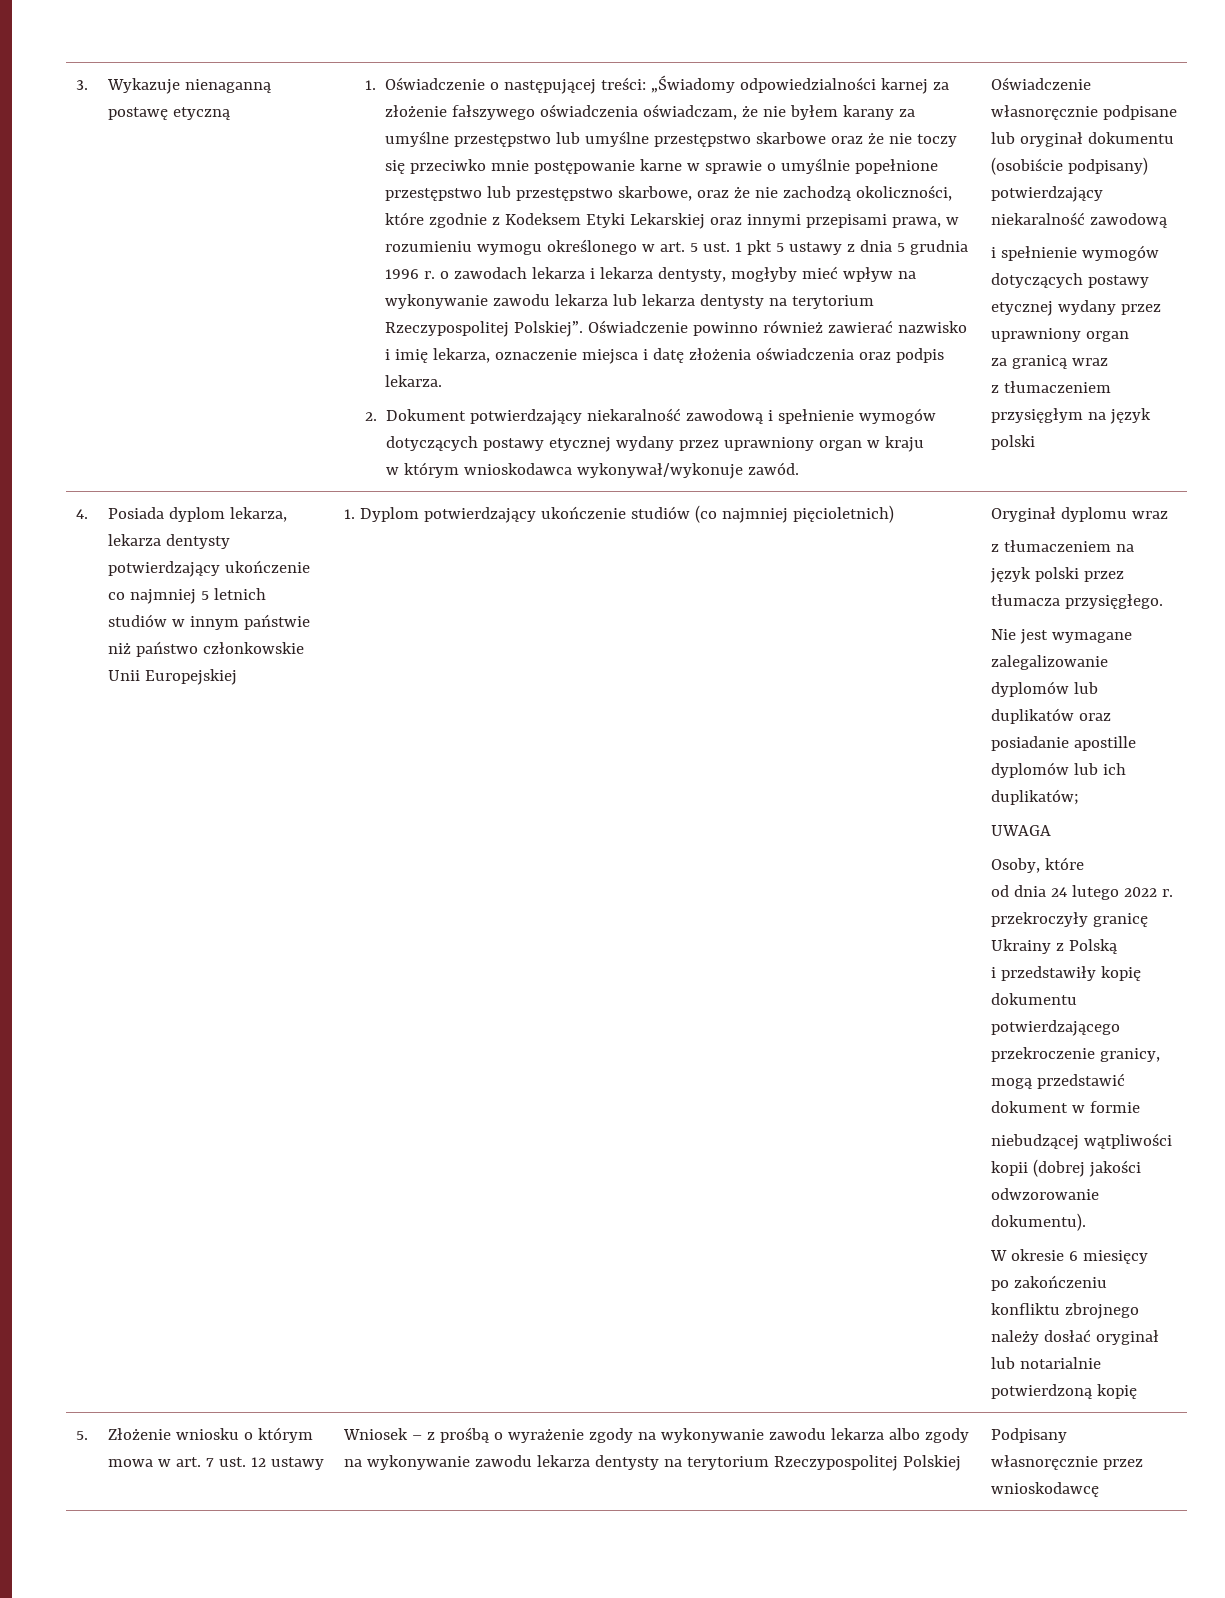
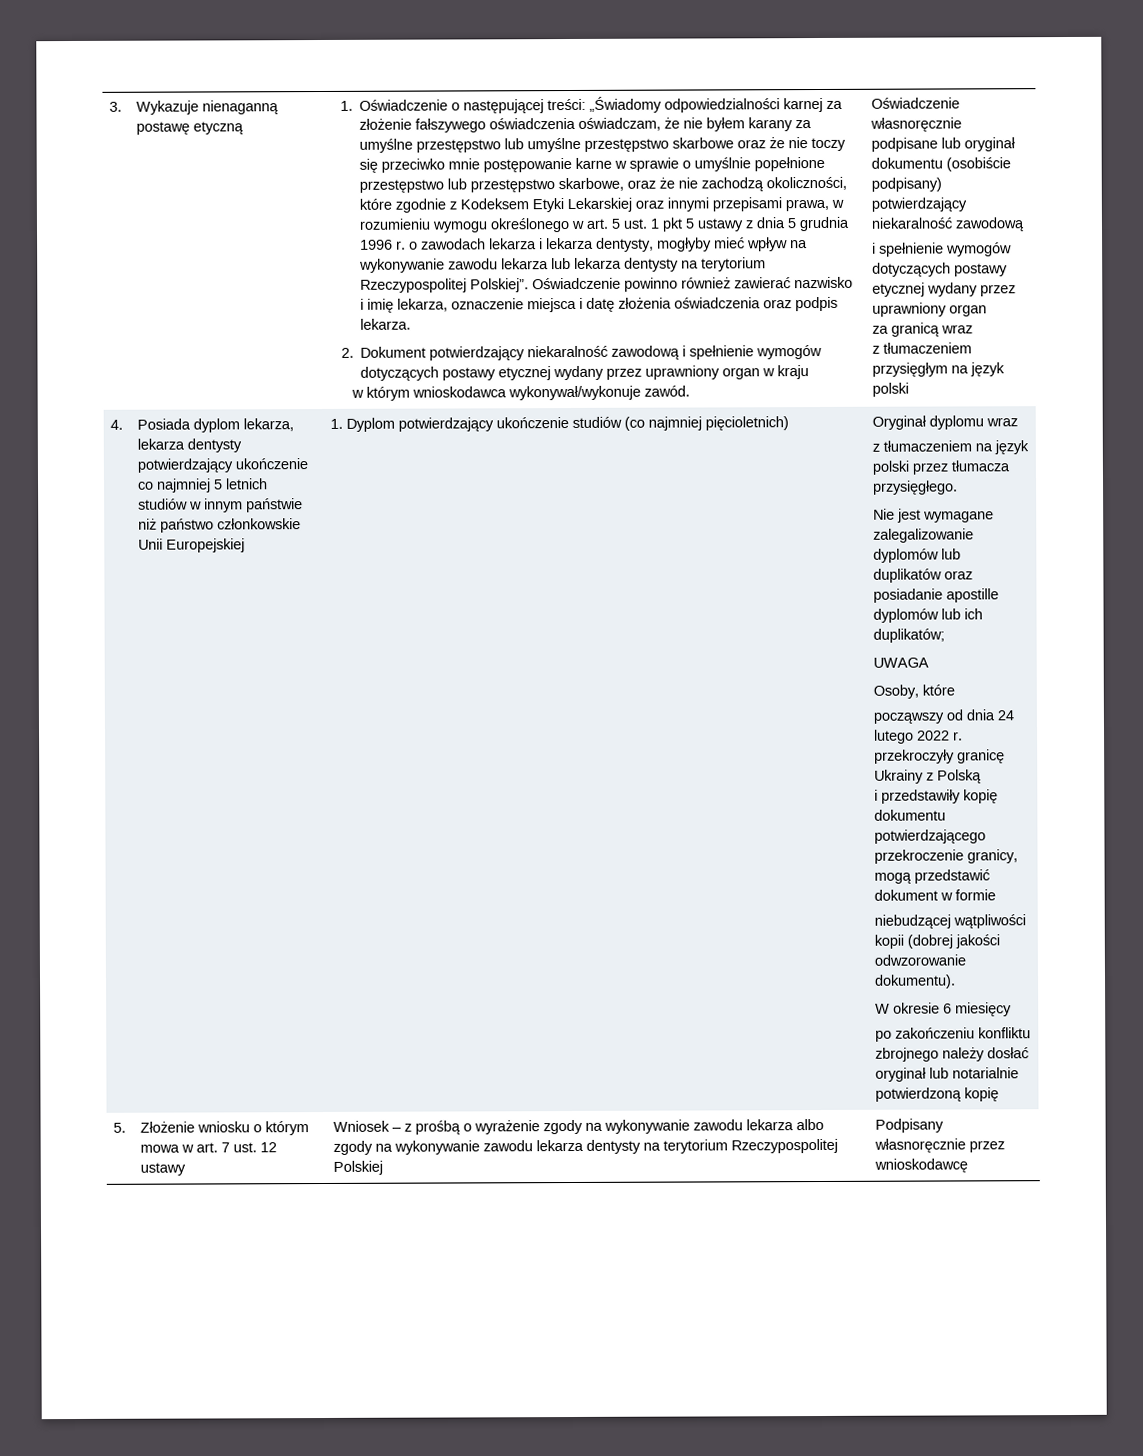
(1084, 863) none -> [873,712,945,724] począwszy

